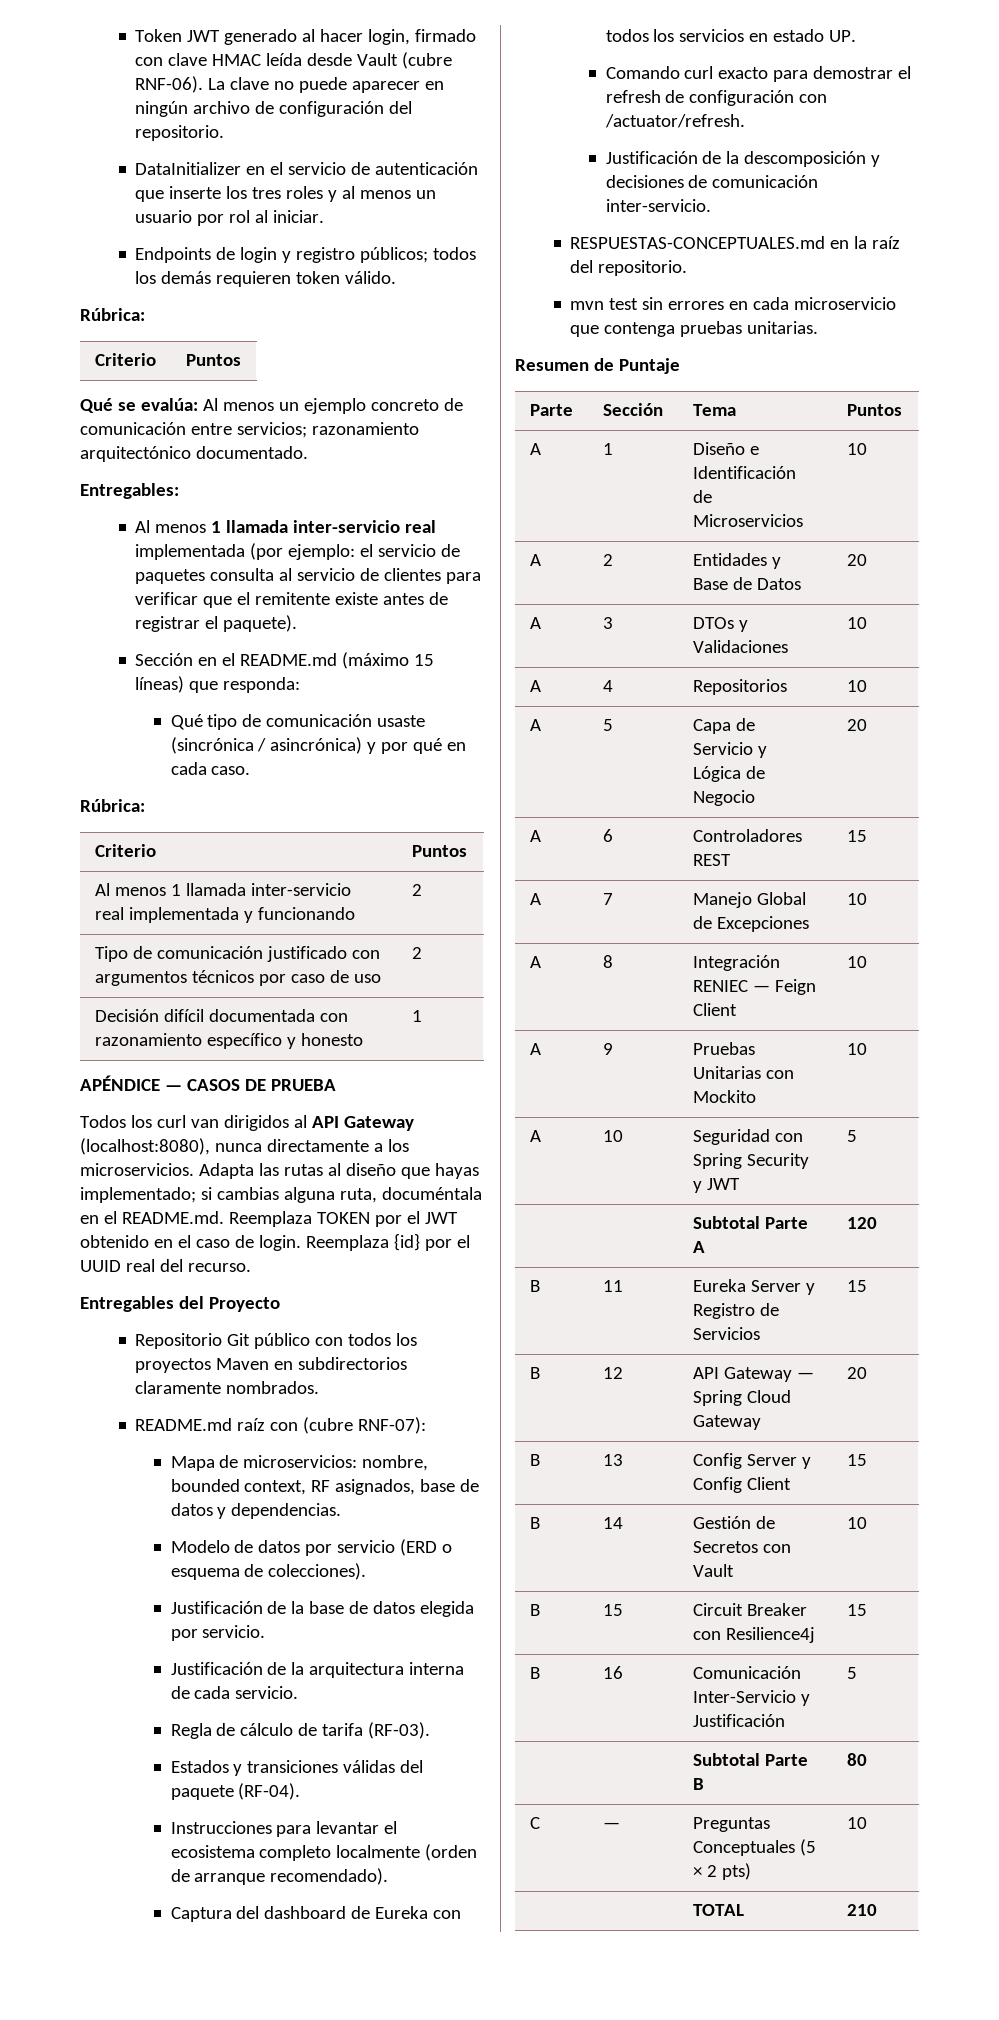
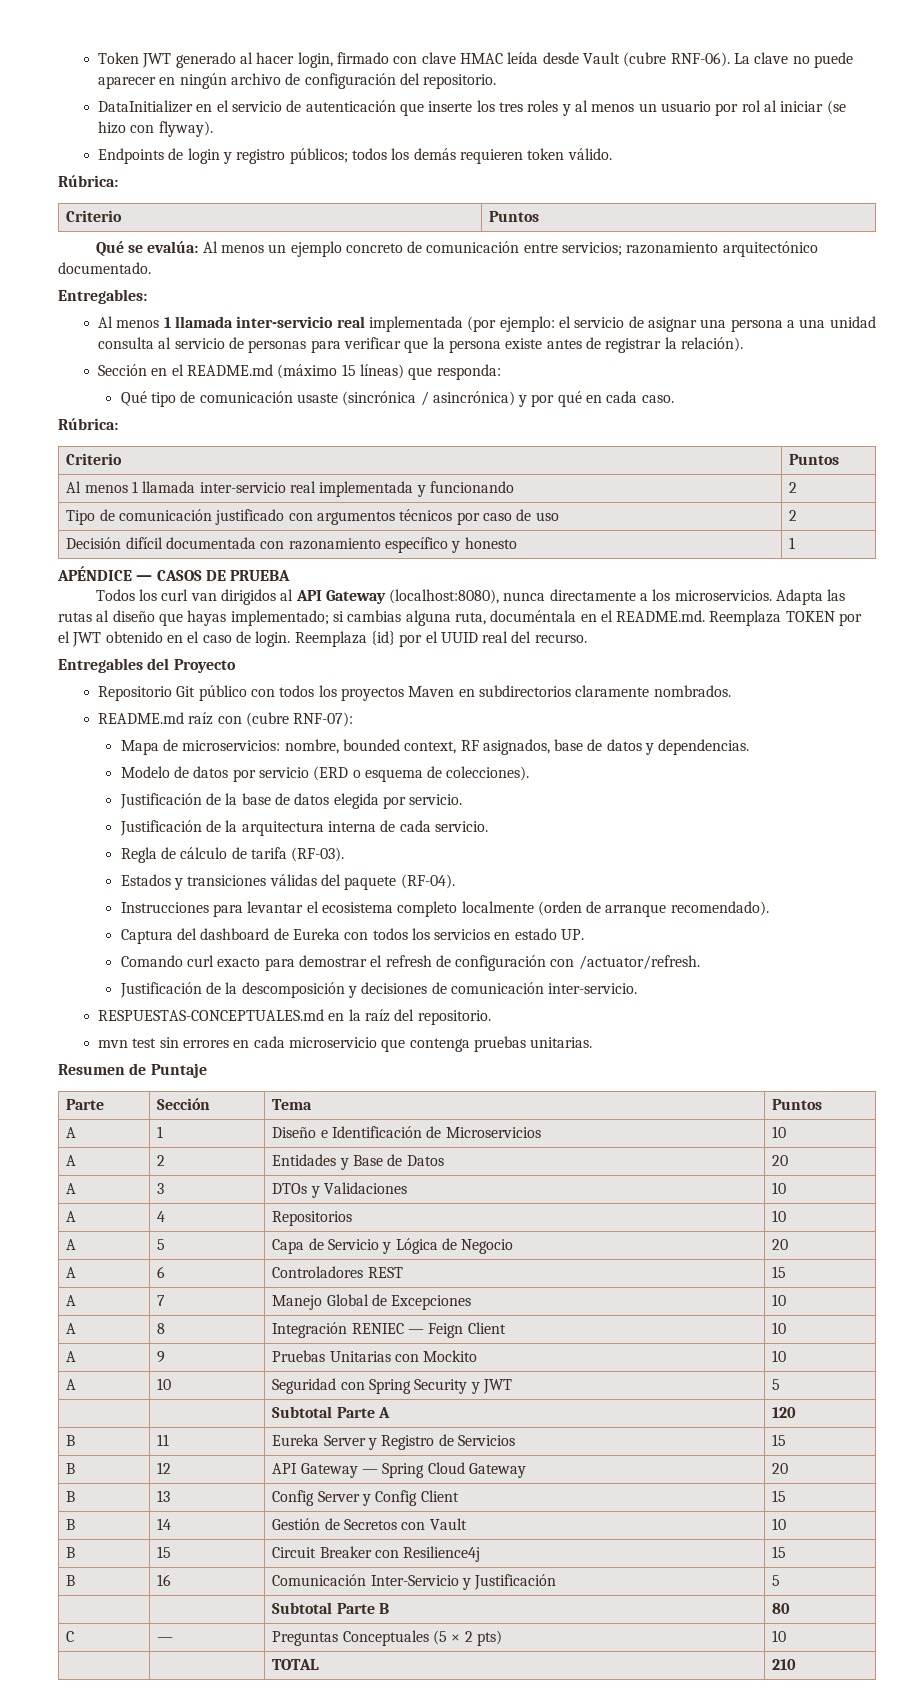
[273,210,325,223] iniciar. -> [780,100,846,115] [98,121,213,137] iniciar (se hizo con flyway).
[135,569,206,584] paquetes -> [647,316,876,332] asignar una persona a una unidad
[384,568,442,581] clientes -> [248,340,307,353] personas
[237,592,331,605] el remitente -> [432,337,501,353] la persona
[205,615,298,632] el paquete). -> [664,337,743,352] la relación).

